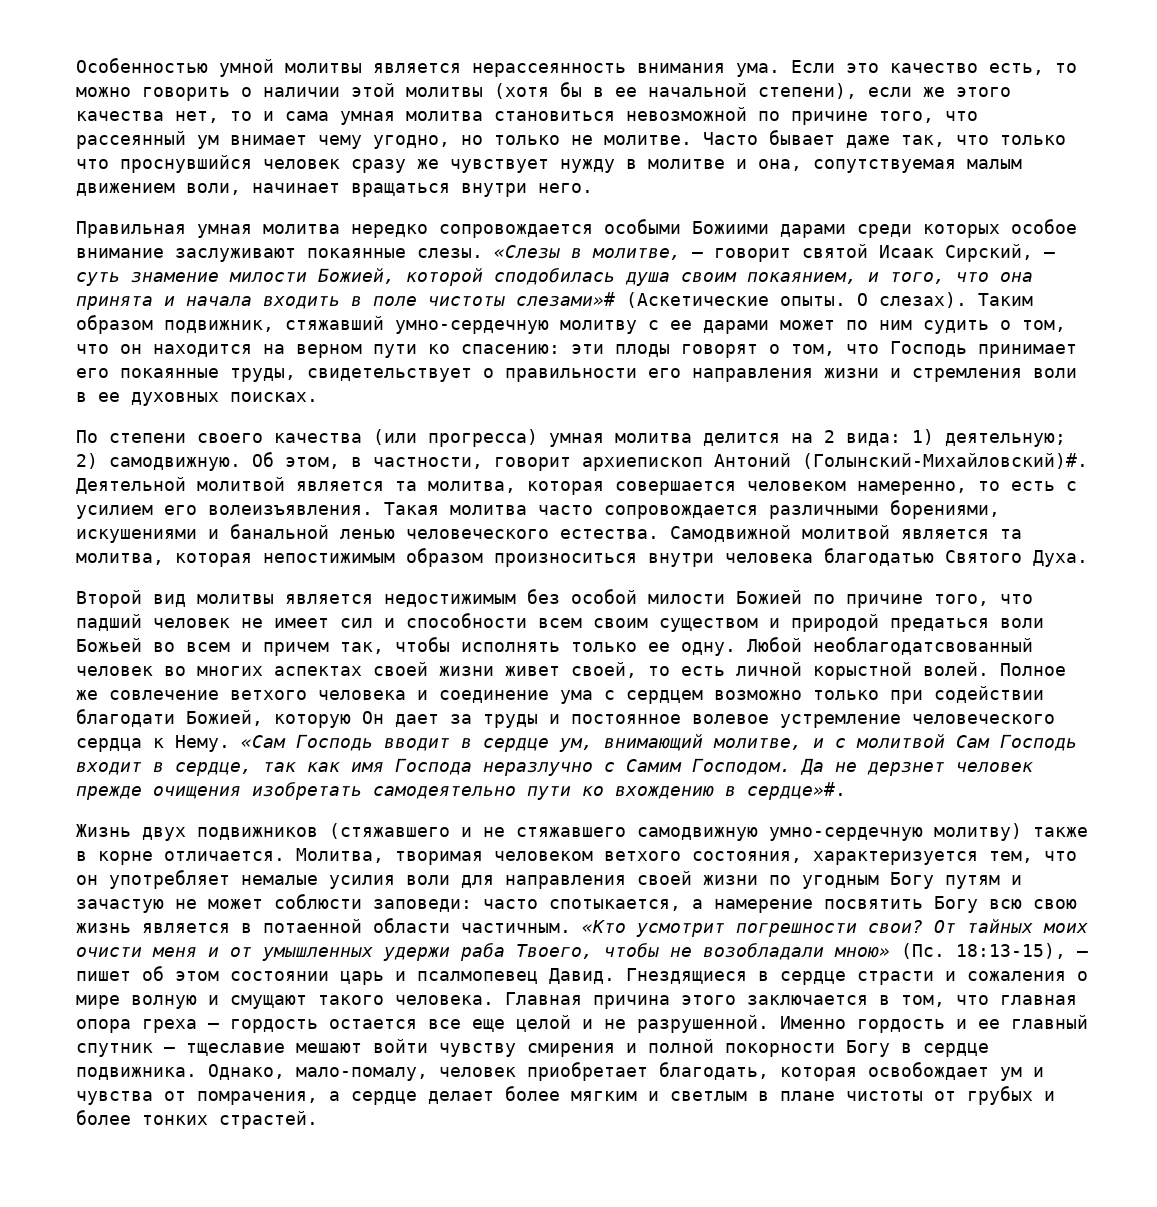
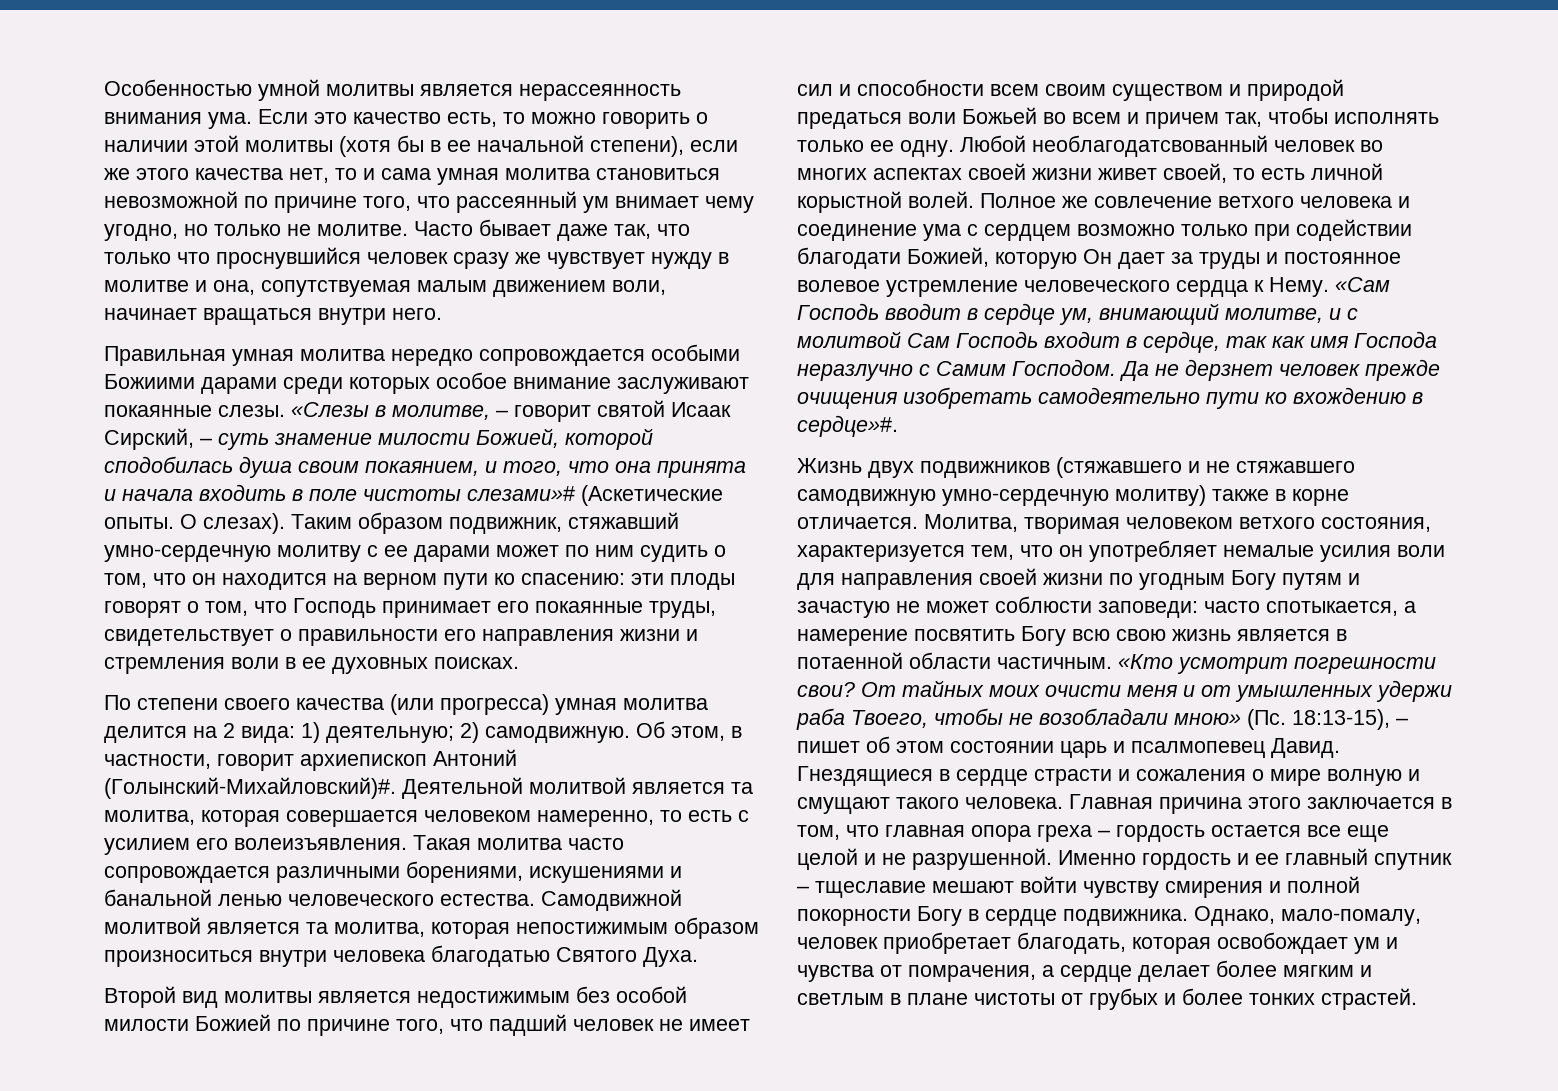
[692,252,703,258] — -> [496,410,508,417] –
[1044,252,1055,258] — -> [200,438,212,445] –
[1077,951,1088,957] — -> [1396,718,1408,725] –
[208,1023,219,1029] — -> [1098,830,1110,837] –
[164,1047,175,1053] — -> [797,886,809,893] –

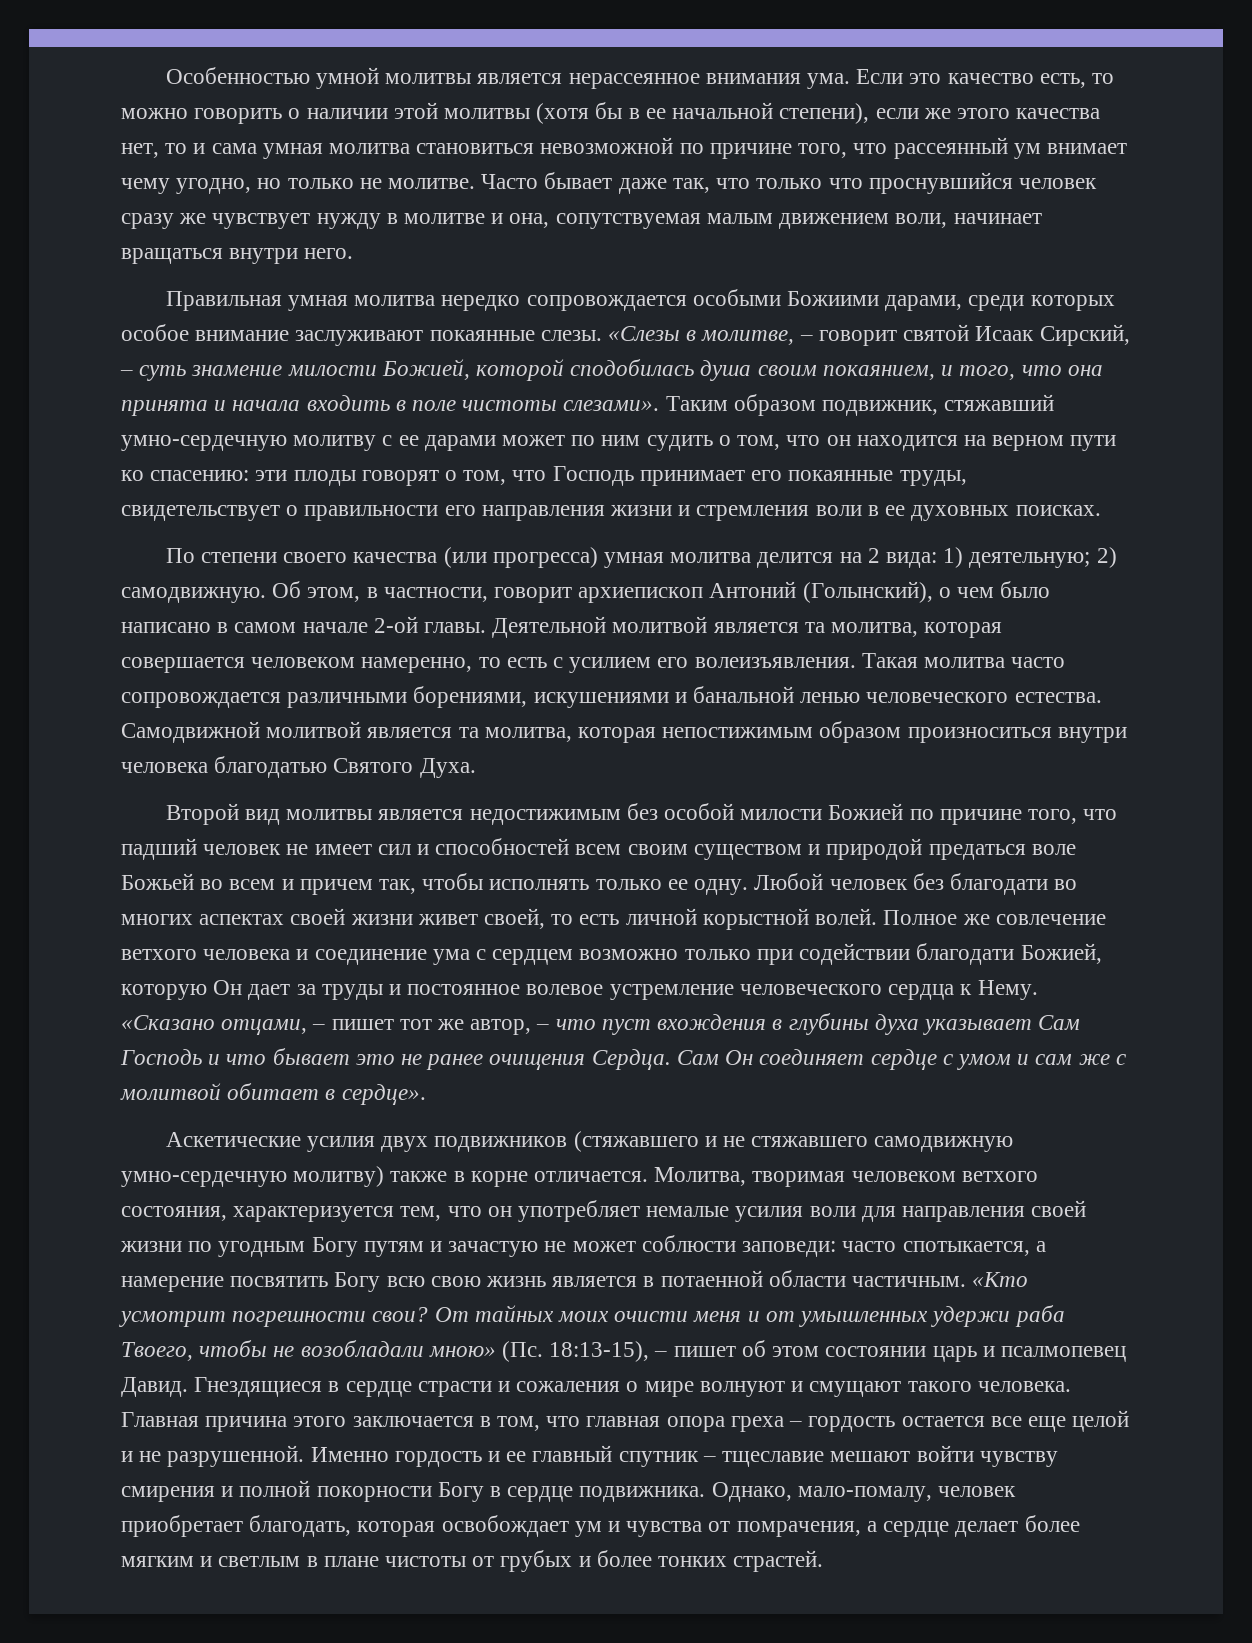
[519,84,681,101] нерассеянность -> [568,73,700,89] нерассеянное
[201,377,277,394] дарами -> [885,295,963,311] дарами,
[467,485,723,506] [104,513,285,534] слезами»# (Аскетические опыты. О слезах). -> [563,400,660,411] слезами».
[104,777,396,799] (Голынский-Михайловский)#. -> [802,581,1051,603] [121,616,487,633] (Голынский), о чем было написано в самом начале 2-ой главы.
[857,79,984,96] способности -> [435,838,570,855] способностей
[908,112,956,124] воли -> [1031,844,1076,855] воле
[1032,135,1355,157] необлагодатсвованный человек -> [829,873,1048,895] человек без благодати
[1335,277,1390,292] [797,303,1358,325] [797,331,1437,353] [797,359,1440,381] [797,387,1423,409] [797,415,898,437] [797,458,862,473] «Сам Господь вводит в сердце ум, внимающий молитве, и с молитвой Сам Господь входит в сердце, так как имя Господа неразлучно с Самим Господом. Да не дерзнет человек прежде очищения изобретать самодеятельно пути ко вхождению в сердце»#. // Жизнь -> [121,1013,1081,1035] [120,1048,1126,1070] [120,1083,426,1105] [165,1132,375,1152] «Сказано отцами, – пишет тот же автор, – что пуст вхождения в глубины духа указывает Сам Господь и что бывает это не ранее очищения Сердца. Сам Он соединяет сердце с умом и сам же с молитвой обитает в сердце». // Аскетические усилия
[1327,769,1402,786] волную -> [699,1381,785,1397] волнуют

